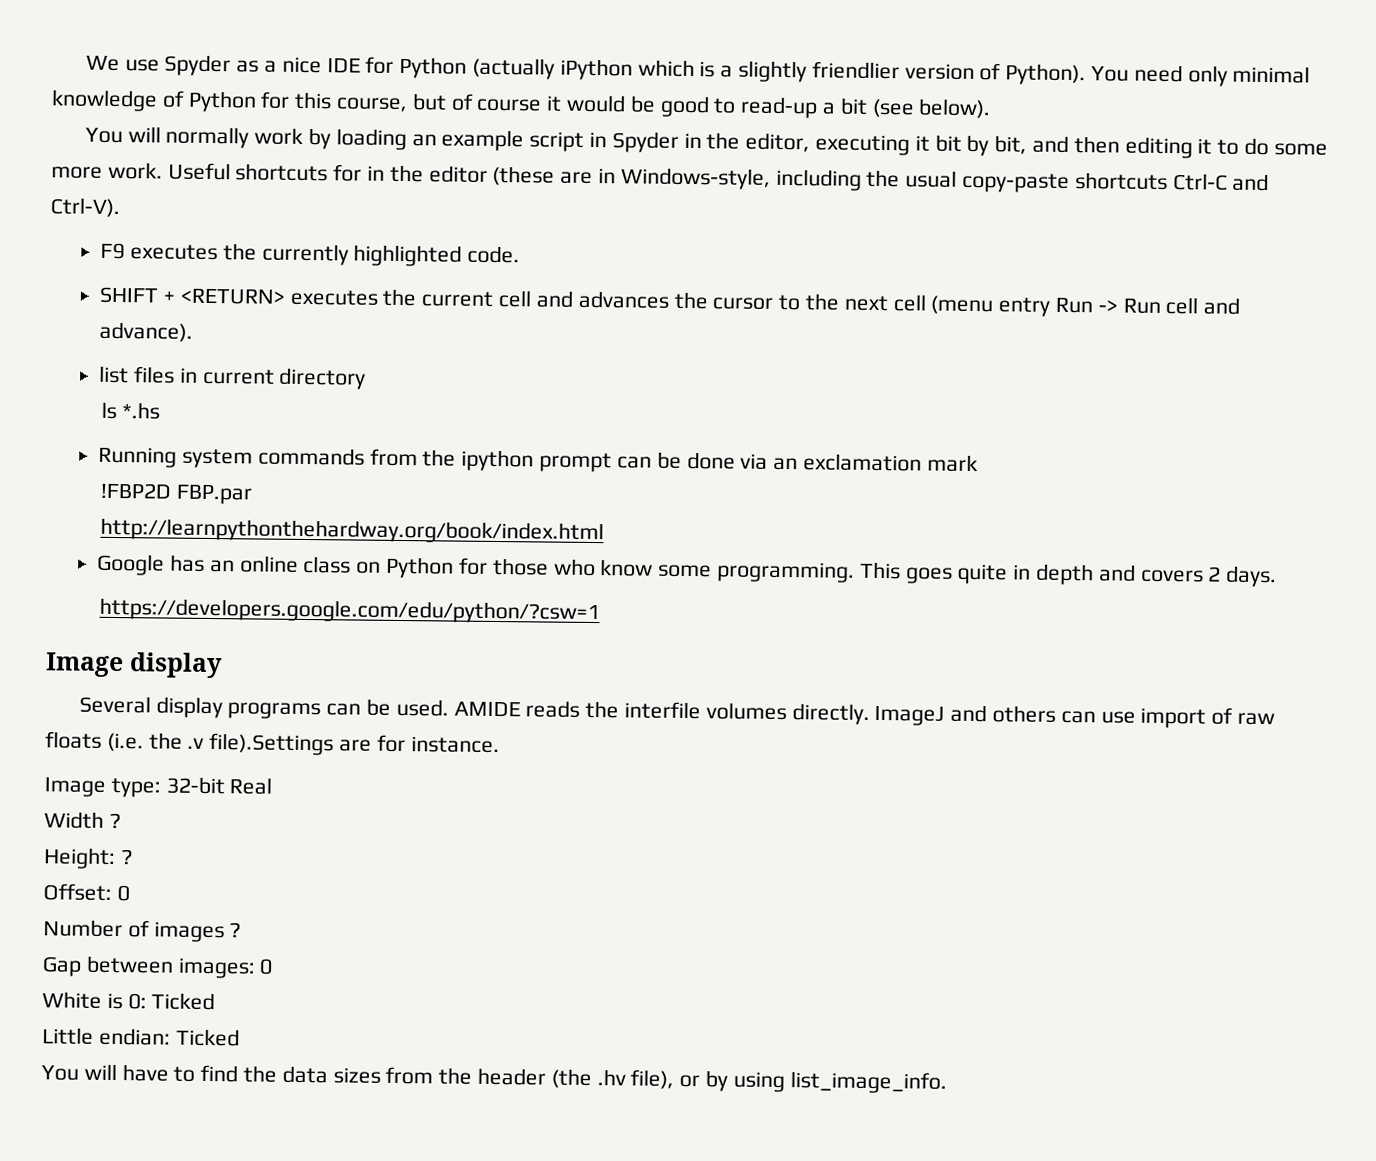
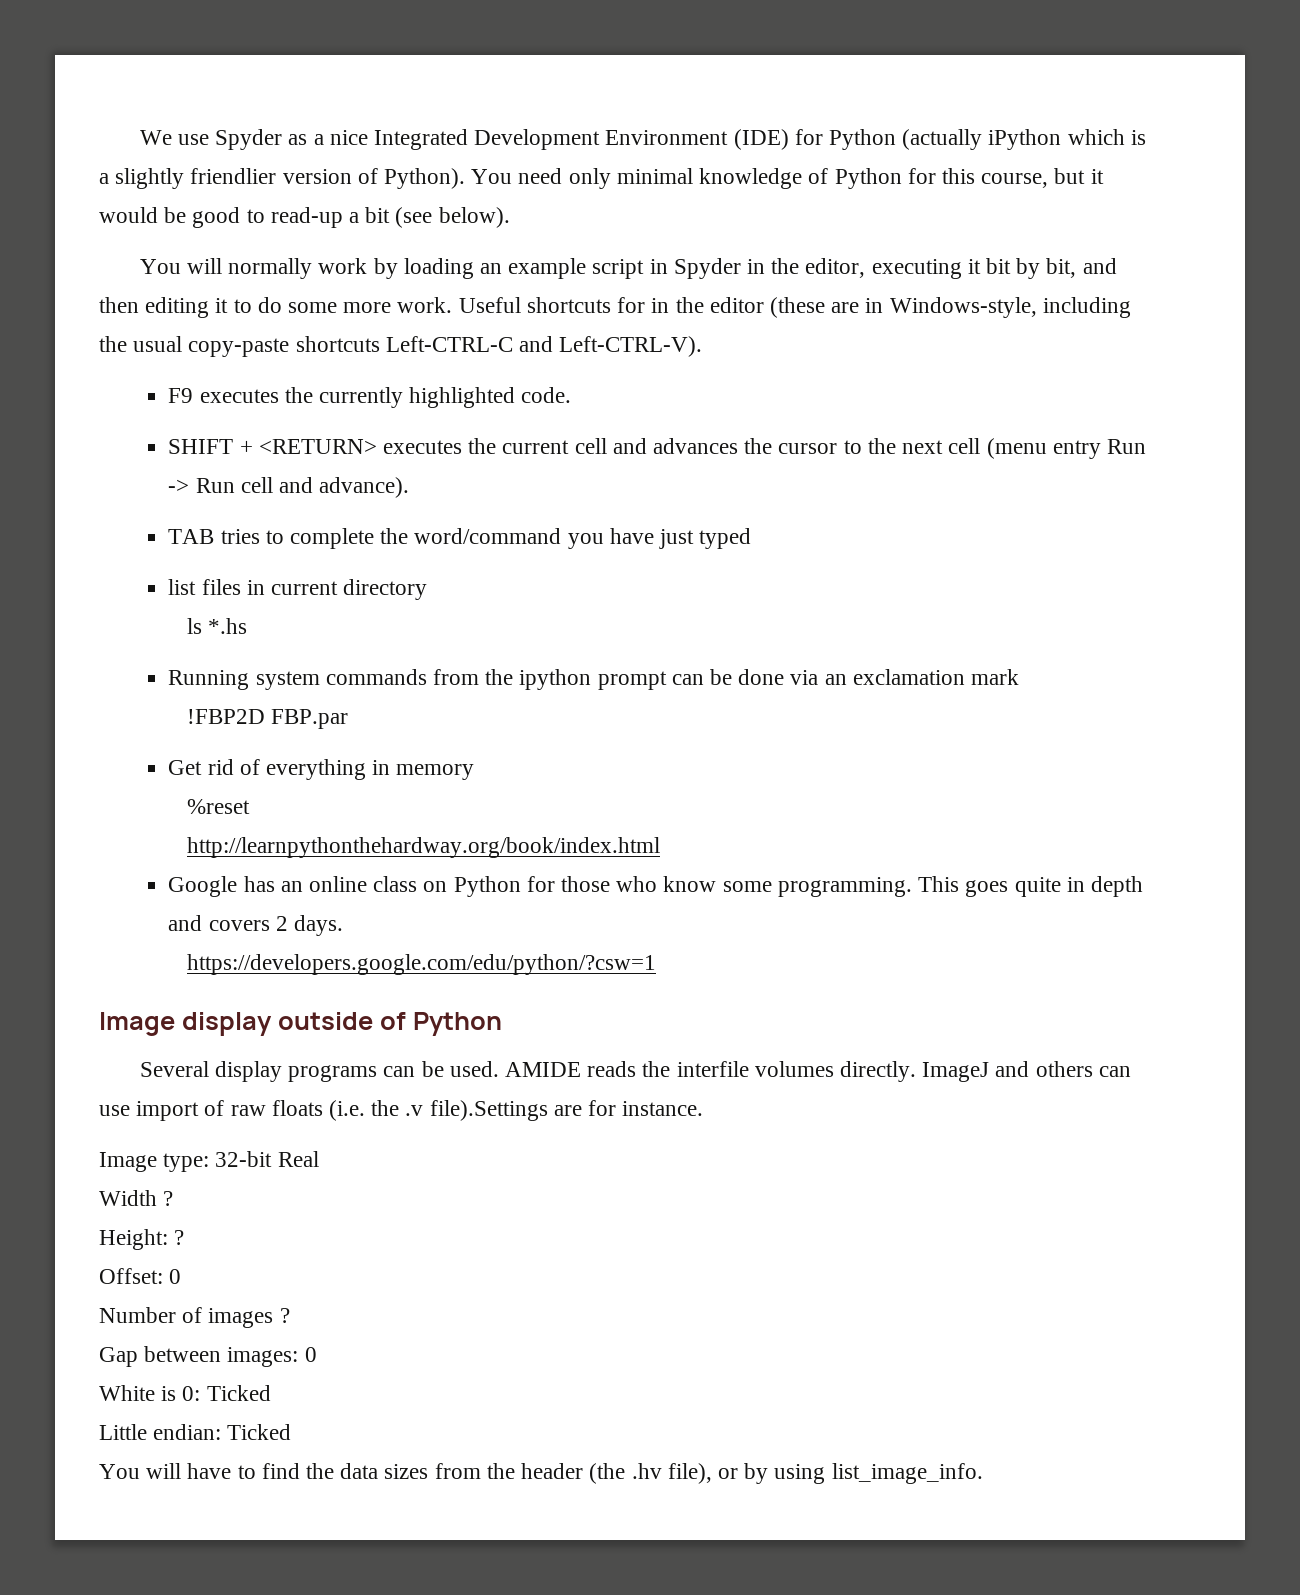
[326,58,361,73] IDE -> [373,129,789,150] Integrated Development Environment (IDE)
[450,93,543,112] of course -> (1086, 176) none
[1172,173,1270,192] [50,197,120,218] Ctrl-C and Ctrl-V). -> [385,336,703,357] Left-CTRL-C and Left-CTRL-V).
(194, 331) none -> [168,528,752,549] // TAB tries to complete the word/command you have just typed
(253, 494) none -> [168,759,475,780] [187,799,251,814] // Get rid of everything in memory // %reset
(223, 665) none -> [277,1012,502,1036] outside of Python

